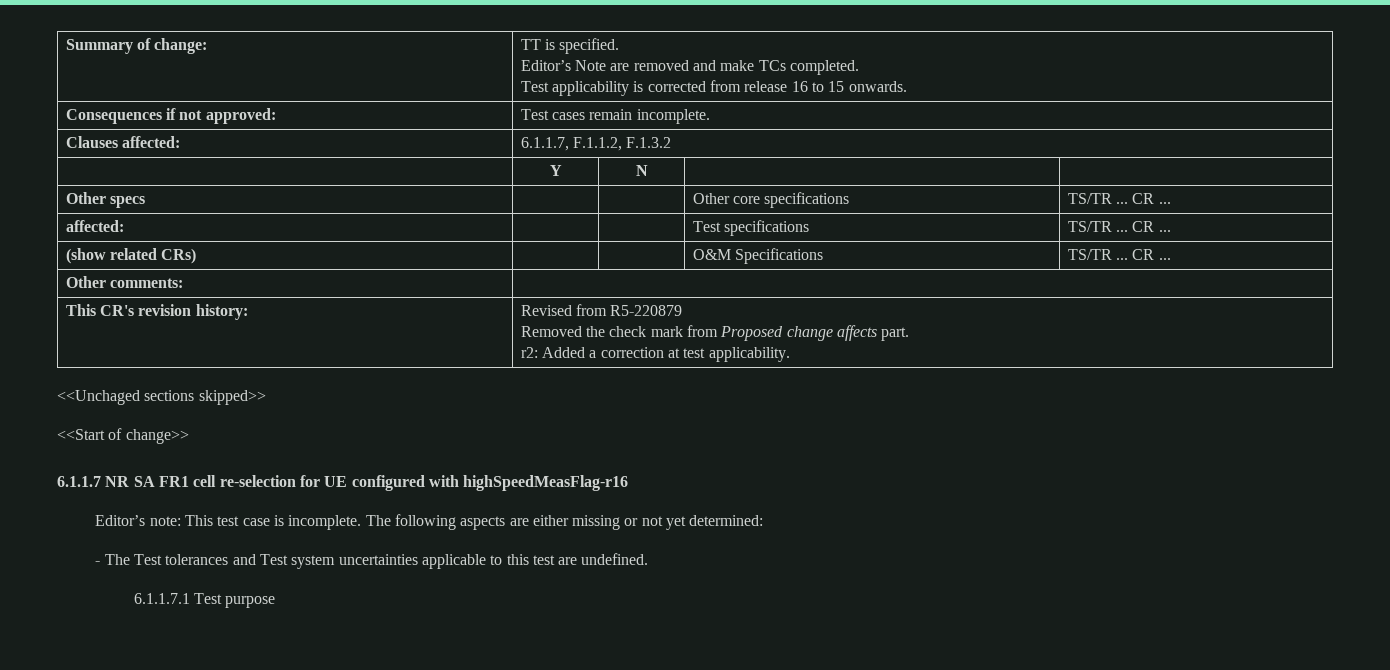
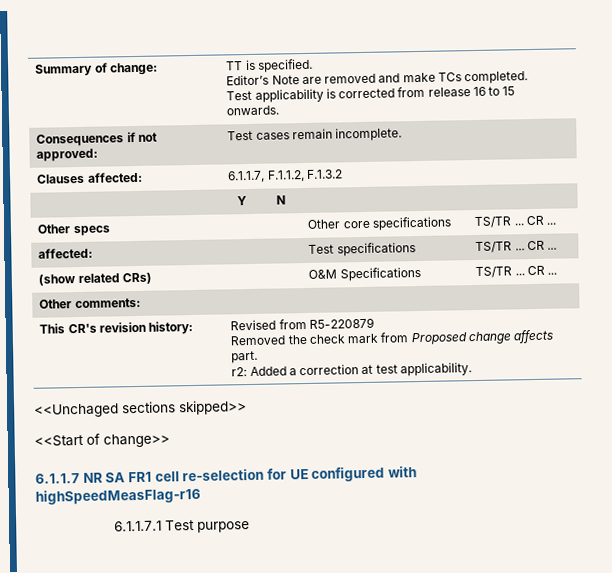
[95,514,764,530] [95,553,649,569] // Editor’s note: This test case is incomplete. The following aspects are either missing or not yet determined: // - The Test tolerances and Test system uncertainties applicable to this test are undefined. -> (201, 496) none

